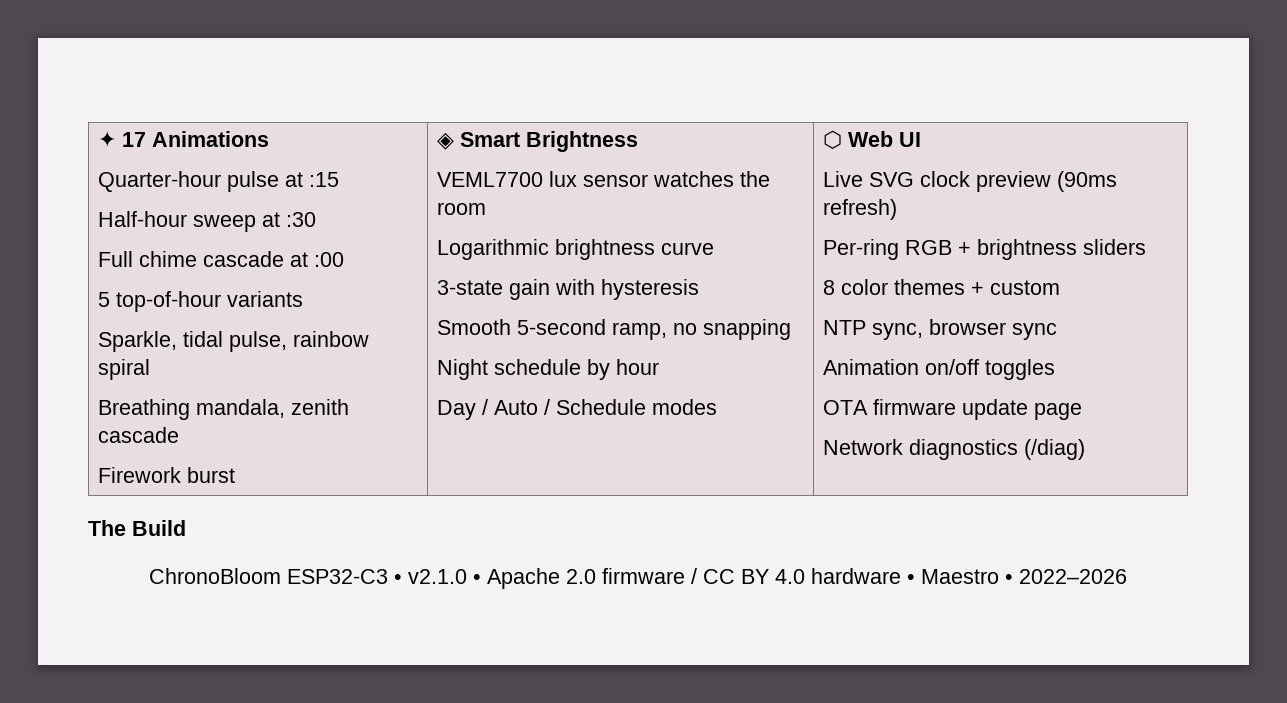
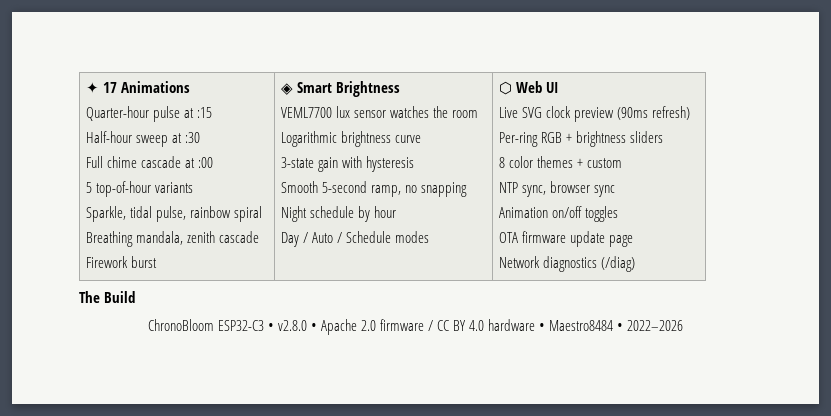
[408,569,467,584] v2.1.0 -> [277,320,307,331] v2.8.0
[921,569,999,584] Maestro -> [549,320,614,331] Maestro8484

